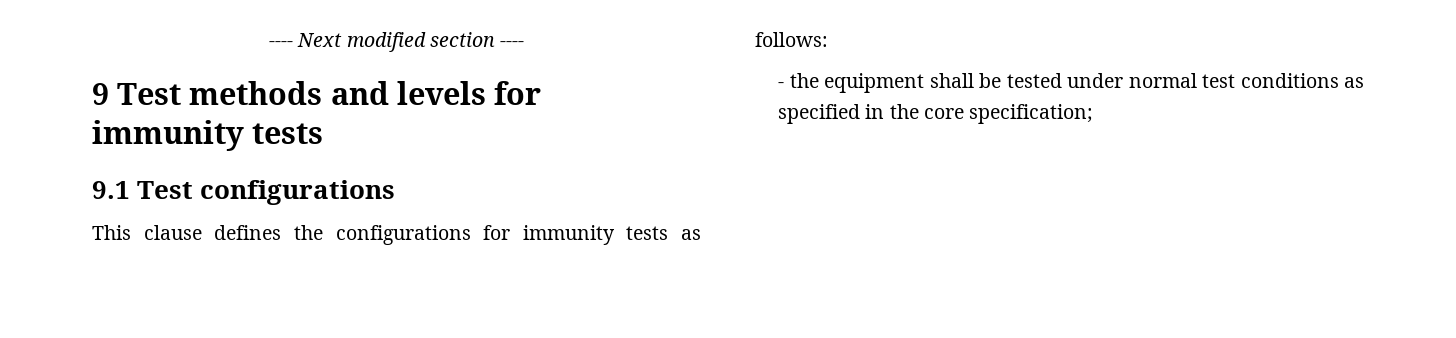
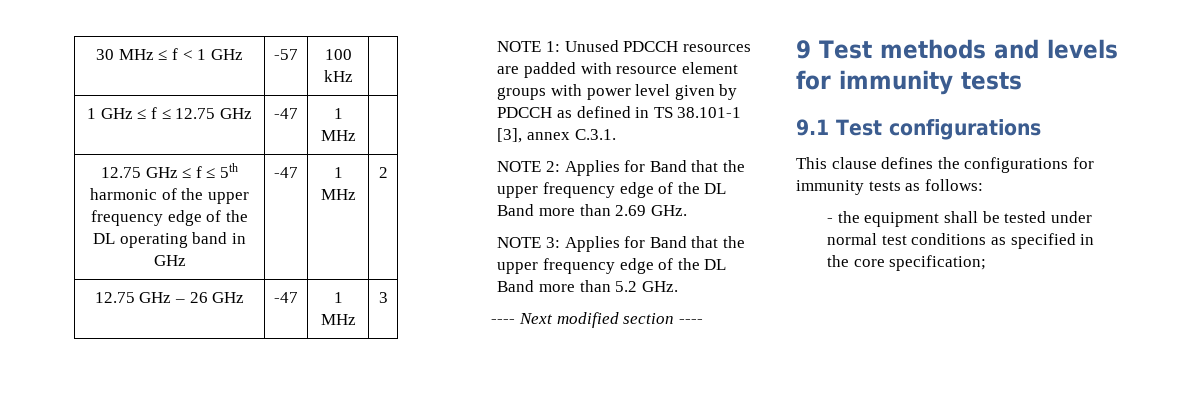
(268, 44) none -> [96,48,243,60] [274,49,298,60] [324,49,352,60] [323,70,353,82] [87,107,252,119] [274,108,298,119] [333,108,343,119] [320,130,356,141] [101,163,238,178] [90,188,249,204] [91,210,248,226] [93,232,246,248] [153,255,186,266] [274,167,298,178] [333,167,343,178] [320,189,356,200] [378,167,388,178] [94,292,245,303] [274,292,298,303] [333,292,343,303] [320,314,356,325] [378,292,388,303] [497,40,751,52] [497,62,738,78] [497,84,738,100] [497,106,742,118] [497,128,616,143] [497,160,745,176] [497,182,727,198] [497,204,687,216] [497,236,745,252] [497,258,727,274] [497,280,678,292] 30 MHz ≤ f < 1 GHz | -57 | 100 kHz | // 1 GHz ≤ f ≤ 12.75 GHz | -47 | 1 MHz | // 12.75 GHz ≤ f ≤ 5th harmonic of the upper frequency edge of the DL operating band in GHz | -47 | 1 MHz | 2 // 12.75 GHz – 26 GHz | -47 | 1 MHz | 3 // NOTE 1: Unused PDCCH resources are padded with resource element groups with power level given by PDCCH as defined in TS 38.101-1 [3], annex C.3.1. // NOTE 2: Applies for Band that the upper frequency edge of the DL Band more than 2.69 GHz. // NOTE 3: Applies for Band that the upper frequency edge of the DL Band more than 5.2 GHz. //

